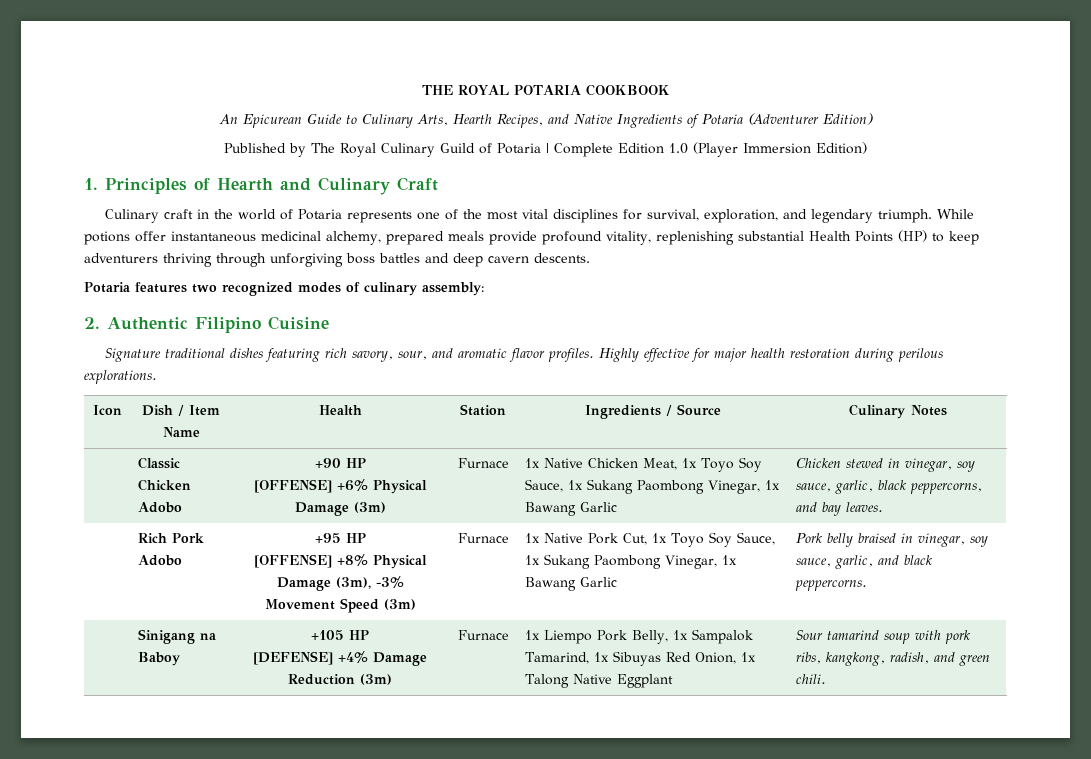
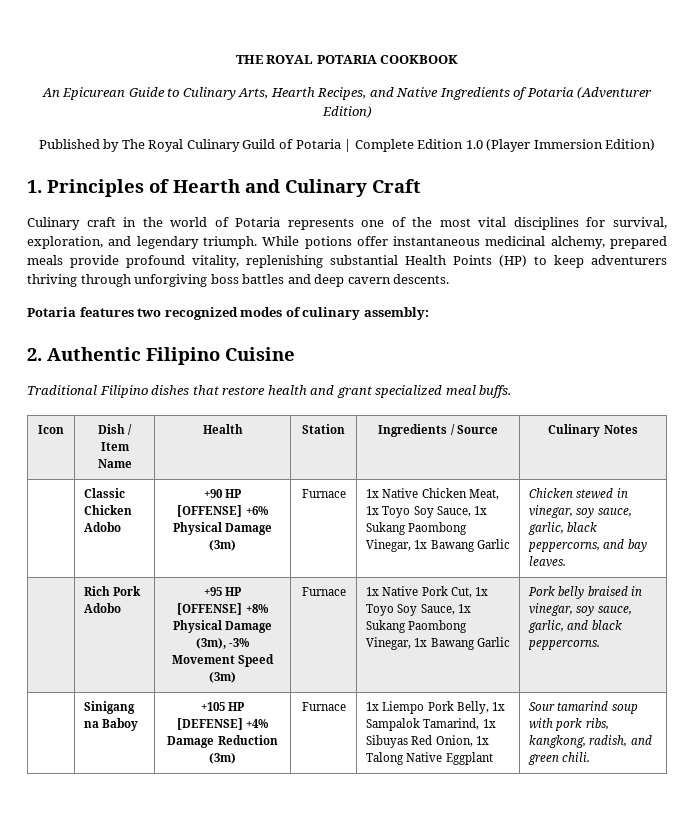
[105,348,944,362] [84,370,157,384] Signature traditional dishes featuring rich savory, sour, and aromatic flavor profiles. Highly effective for major health restoration during perilous explorations. -> [27,385,512,398] Traditional Filipino dishes that restore health and grant specialized meal buffs.

